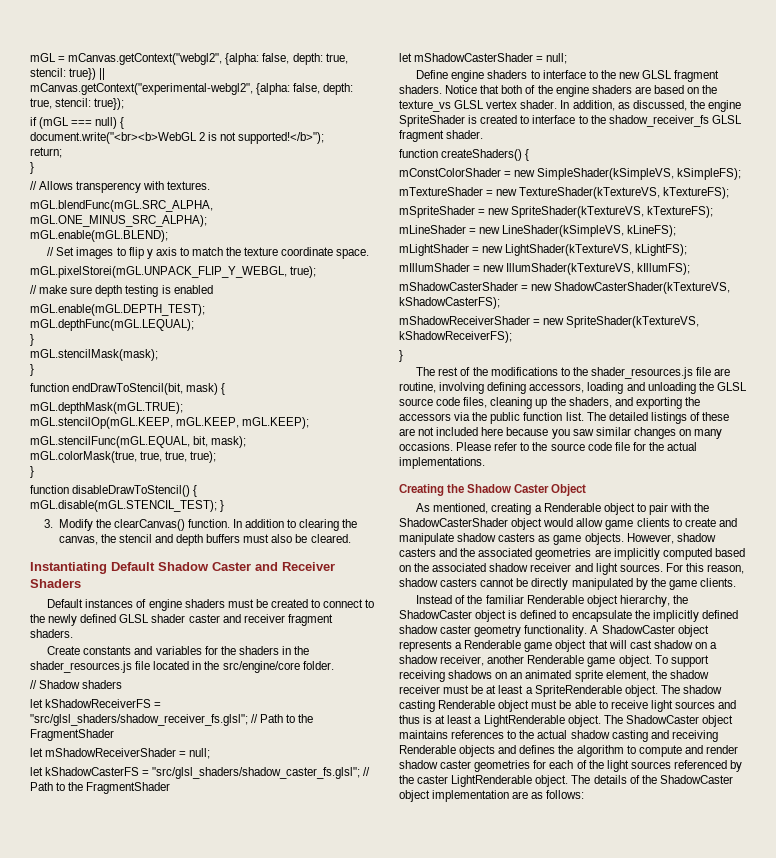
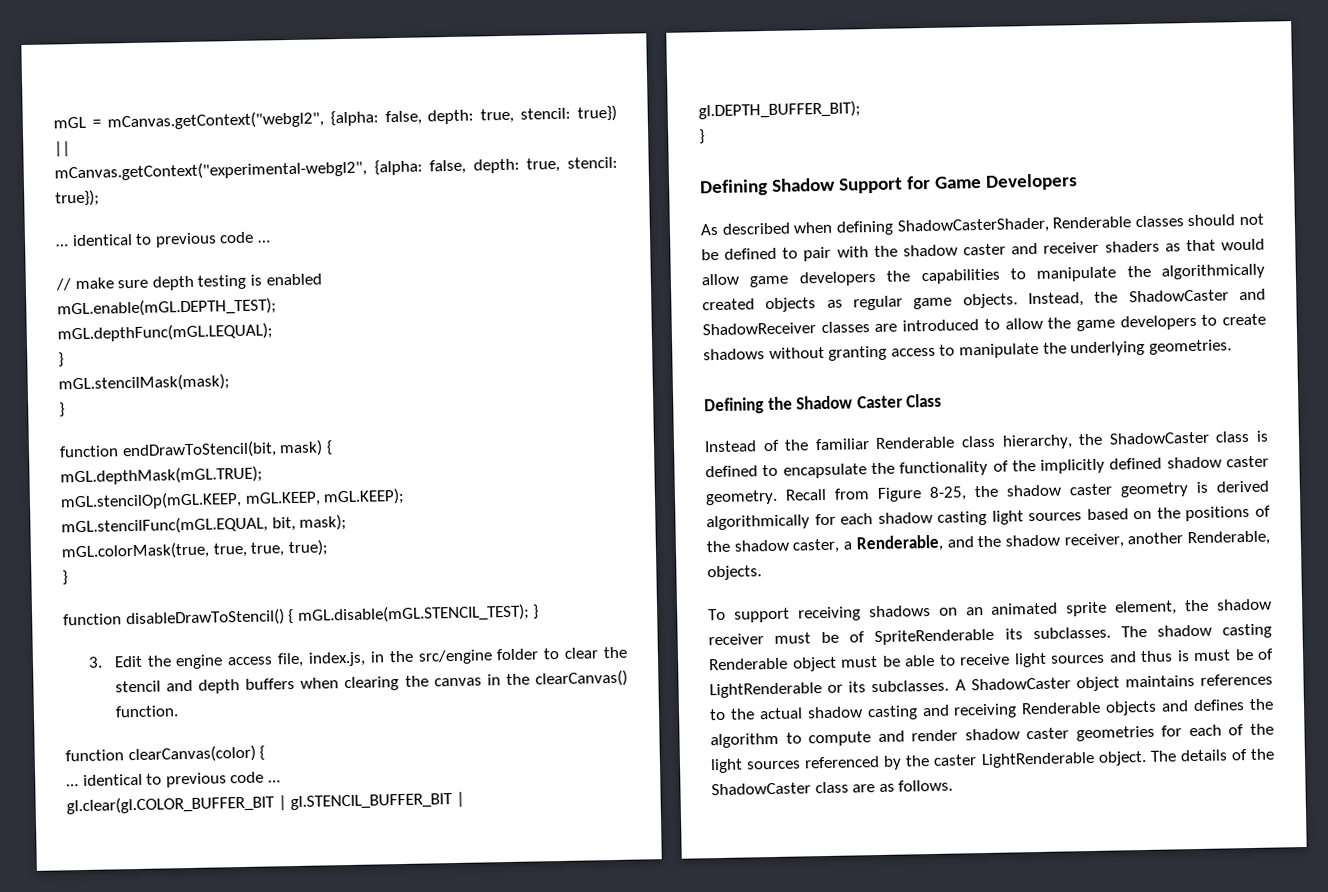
[30,117,125,129] [30,132,325,144] [30,147,62,158] [30,162,34,174] [30,181,211,193] [30,200,213,212] [30,215,207,227] [30,230,168,242] [47,247,370,259] [30,266,317,278] if (mGL === null) { // document.write("<br><b>WebGL 2 is not supported!</b>"); // return; // } // // Allows transperency with textures. // mGL.blendFunc(mGL.SRC_ALPHA, mGL.ONE_MINUS_SRC_ALPHA); // mGL.enable(mGL.BLEND); // // Set images to flip y axis to match the texture coordinate space. // mGL.pixelStorei(mGL.UNPACK_FLIP_Y_WEBGL, true); -> [56,231,271,248] … identical to previous code …
[58,519,358,531] [58,536,98,545] Modify the clearCanvas() function. In addition to clearing the canvas, -> [113,647,599,670] Edit the engine access file, index.js, in the src/engine folder to clear
[243,534,351,543] [30,562,335,574] [30,579,81,588] [47,599,375,611] [30,614,333,626] [30,629,73,638] [47,646,310,655] [30,661,334,673] [30,680,123,689] [30,699,162,708] [30,714,314,726] [30,729,114,741] [30,748,211,759] [30,767,371,779] [30,782,171,794] [399,53,568,64] [416,70,720,82] [399,85,718,97] [399,100,741,112] [399,115,742,127] [399,130,484,142] [399,149,530,161] [399,168,742,180] [399,187,730,199] [399,206,714,218] [399,225,677,237] [399,244,688,256] [399,263,691,275] [399,282,731,294] [399,297,500,309] [399,316,700,328] [399,331,512,343] [399,350,403,362] [416,367,731,379] [399,382,747,394] [399,397,700,409] [399,412,730,424] [399,427,723,439] [399,442,698,451] [399,457,485,469] [399,484,587,496] [416,503,710,515] [399,518,737,530] [399,533,716,545] [399,548,745,560] [399,563,745,575] [399,578,736,590] must also be cleared. // Instantiating Default Shadow Caster and Receiver Shaders // Default instances of engine shaders must be created to connect to the newly defined GLSL shader caster and receiver fragment shaders. // Create constants and variables for the shaders in the shader_resources.js file located in the src/engine/core folder. // // Shadow shaders // let kShadowReceiverFS = "src/glsl_shaders/shadow_receiver_fs.glsl"; // Path to the FragmentShader // let mShadowReceiverShader = null; // let kShadowCasterFS = "src/glsl_shaders/shadow_caster_fs.glsl"; // Path to the FragmentShader // let mShadowCasterShader = null; // Define engine shaders to interface to the new GLSL fragment shaders. Notice that both of the engine shaders are based on the texture_vs GLSL vertex shader. In addition, as discussed, the engine SpriteShader is created to interface to the shadow_receiver_fs GLSL fragment shader. // function createShaders() { // mConstColorShader = new SimpleShader(kSimpleVS, kSimpleFS); // mTextureShader = new TextureShader(kTextureVS, kTextureFS); // mSpriteShader = new SpriteShader(kTextureVS, kTextureFS); // mLineShader = new LineShader(kSimpleVS, kLineFS); // mLightShader = new LightShader(kTextureVS, kLightFS); // mIllumShader = new IllumShader(kTextureVS, kIllumFS); // mShadowCasterShader = new ShadowCasterShader(kTextureVS, kShadowCasterFS); // mShadowReceiverShader = new SpriteShader(kTextureVS, kShadowReceiverFS); // } // The rest of the modifications to the shader_resources.js file are routine, involving defining accessors, loading and unloading the GLSL source code files, cleaning up the shaders, and exporting the accessors via the public function list. The detailed listings of these are not included here because you saw similar changes on many occasions. Please refer to the source code file for the actual implementations. // Creating the Shadow Caster Object // As mentioned, creating a Renderable object to pair with the ShadowCasterShader object would allow game clients to create and manipulate shadow casters as game objects. However, shadow casters and the associated geometries are implicitly computed based on the associated shadow receiver and light sources. For this reason, shadow casters cannot be directly manipulated by the game clients. -> [300,669,629,692] [114,705,179,718] [65,744,266,764] [66,771,281,788] [66,791,465,815] [698,100,861,120] [699,129,705,145] [699,173,1078,197] [700,213,1264,236] [701,238,1265,262] [701,263,1265,288] [702,288,1266,313] [702,313,1266,336] [703,339,1232,361] [704,393,943,415] when clearing the canvas in the clearCanvas() function. // function clearCanvas(color) { // … identical to previous code … // gl.clear(gl.COLOR_BUFFER_BIT | gl.STENCIL_BUFFER_BIT | gl.DEPTH_BUFFER_BIT); // } // Defining Shadow Support for Game Developers // As described when defining ShadowCasterShader, Renderable classes should not be defined to pair with the shadow caster and receiver shaders as that would allow game developers the capabilities to manipulate the algorithmically created objects as regular game objects. Instead, the ShadowCaster and ShadowReceiver classes are introduced to allow the game developers to create shadows without granting access to manipulate the underlying geometries. // Defining the Shadow Caster Class
[586,595,618,607] object -> [961,435,996,448] class
[475,610,507,622] object -> [1215,430,1251,443] class
(650, 614) none -> [899,460,1036,477] functionality of the
[474,625,709,637] [399,640,718,652] [399,655,652,667] geometry functionality. A ShadowCaster object represents a Renderable game object that will cast shadow on a shadow receiver, another Renderable game object. -> [705,480,1269,506] [706,505,1271,531] [706,530,1270,554] [707,565,762,581] geometry. Recall from Figure 8-25, the shadow caster geometry is derived algorithmically for each shadow casting light sources based on the positions of the shadow caster, a Renderable, and the shadow receiver, another Renderable, objects. //
[486,685,658,697] at least a SpriteRenderable object. -> [849,626,1111,646] of SpriteRenderable its subclasses.
[435,715,623,727] at least a LightRenderable object. The -> [1193,648,1274,662] [709,679,966,699] must be of LightRenderable or its subclasses. A
[399,790,510,802] object implementation -> [814,781,849,794] class
[546,790,585,799] follows: -> [898,779,954,792] follows.

